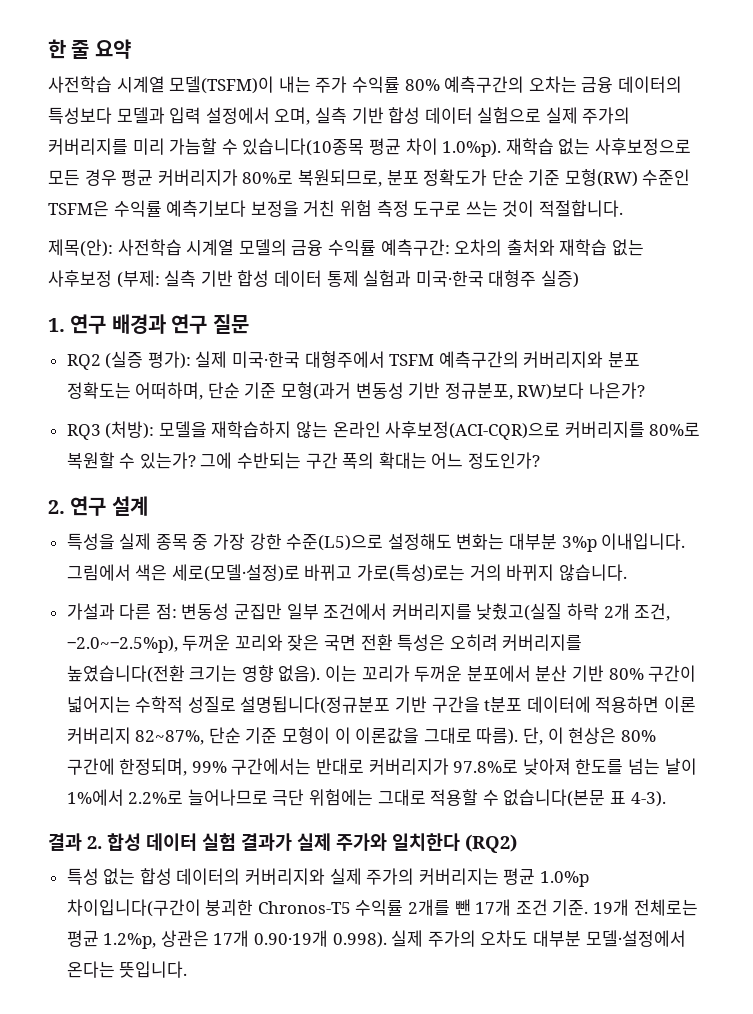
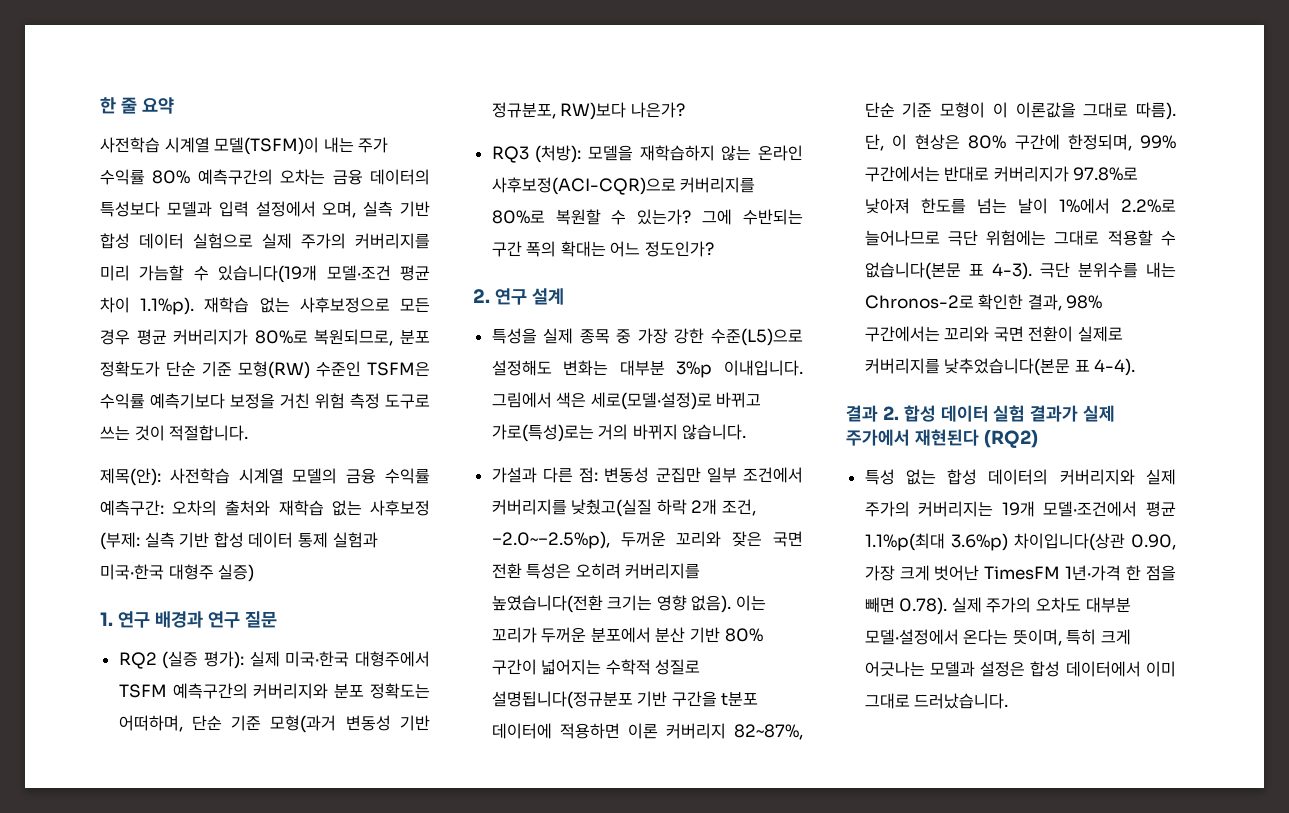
[242,138,365,156] 있습니다(10종목 -> [218,265,391,283] 있습니다(19개 모델·조건
[442,140,502,157] 1.0%p). -> [140,297,195,315] 1.1%p).
(666, 799) none -> [1039,262,1176,278] [864,294,1103,311] [864,326,1124,342] [864,358,1136,376] 극단 분위수를 내는 Chronos-2로 확인한 결과, 98% 구간에서는 꼬리와 국면 전환이 실제로 커버리지를 낮추었습니다(본문 표 4-4).
[336,833,460,851] 주가와 일치한다 -> [846,429,979,446] 주가에서 재현된다
[503,868,590,887] [66,899,698,917] [66,930,387,949] 평균 1.0%p 차이입니다(구간이 붕괴한 Chronos-T5 수익률 2개를 뺀 17개 조건 기준. 19개 전체로는 평균 1.2%p, 상관은 17개 0.90·19개 0.998). -> [1001,501,1176,517] [864,533,1176,551] [864,565,1176,581] [864,597,948,615] 19개 모델·조건에서 평균 1.1%p(최대 3.6%p) 차이입니다(상관 0.90, 가장 크게 벗어난 TimesFM 1년·가격 한 점을 빼면 0.78).
[119,961,188,978] 뜻입니다. -> [1012,629,1132,646] [864,661,1176,677] [864,693,1009,709] 뜻이며, 특히 크게 어긋나는 모델과 설정은 합성 데이터에서 이미 그대로 드러났습니다.

